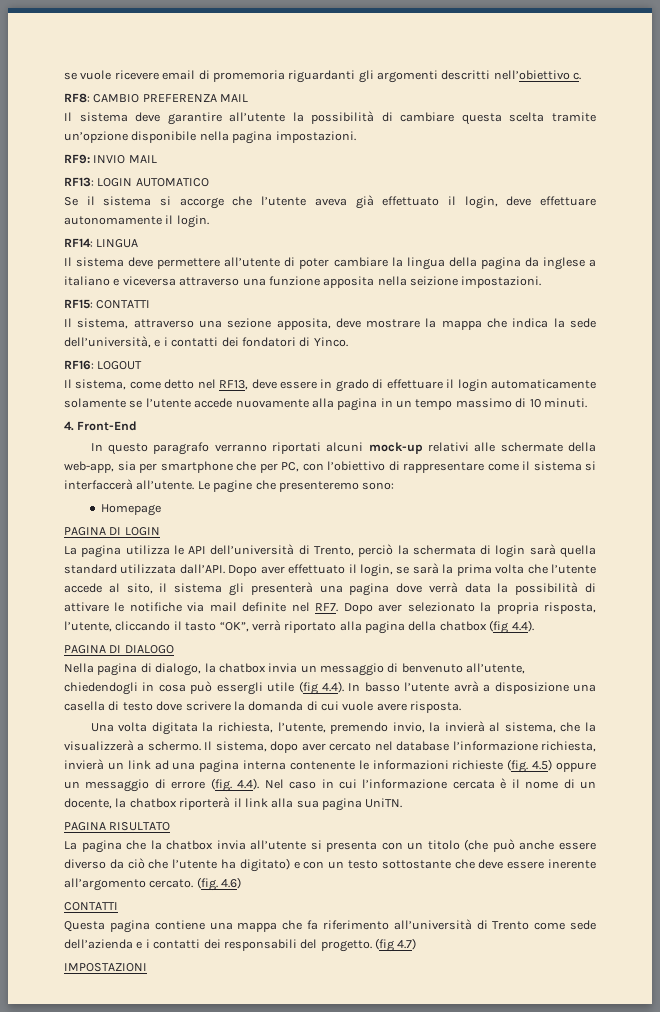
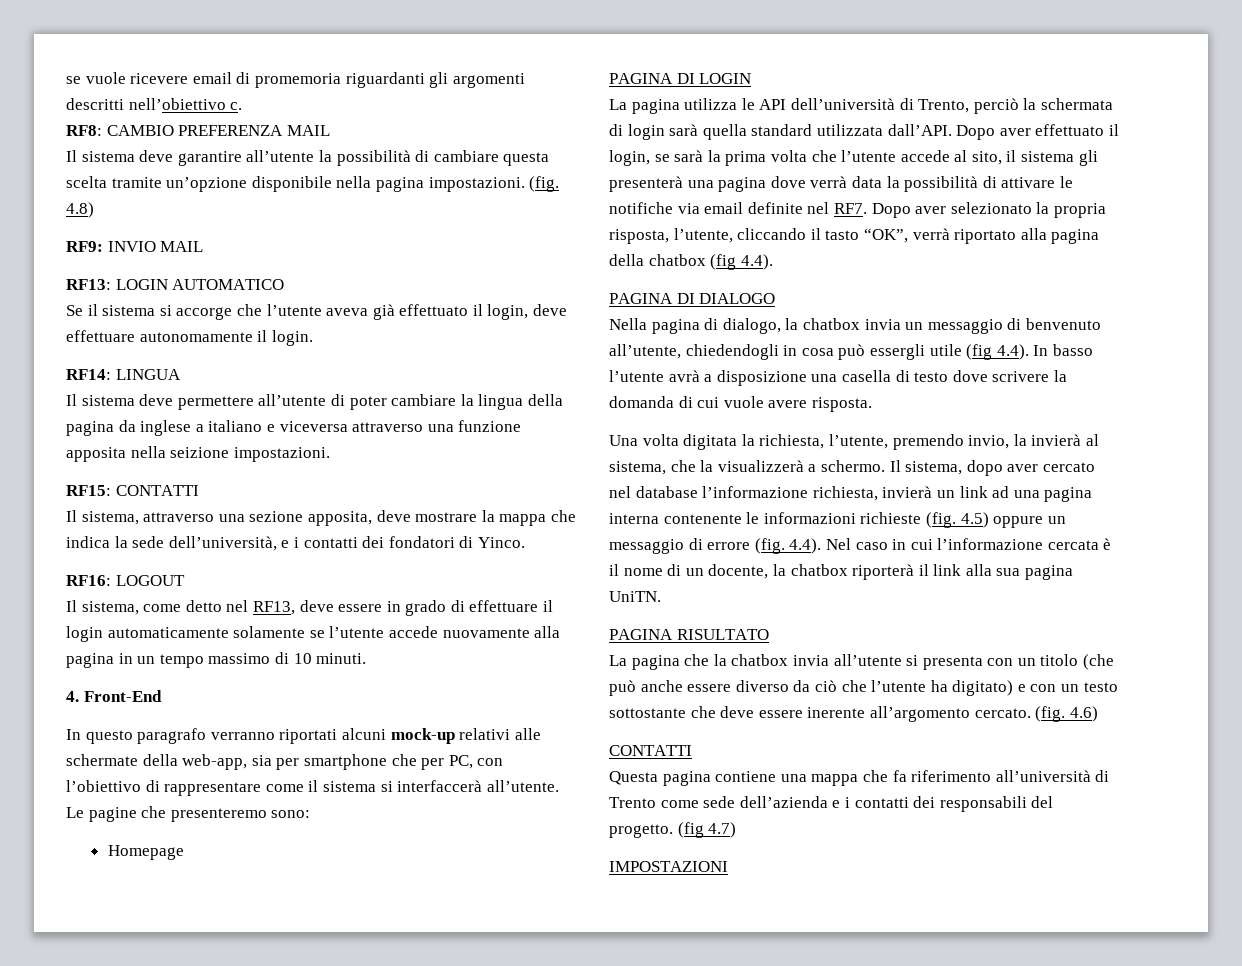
(356, 137) none -> [529,176,560,192] [66,202,94,218] (fig. 4.8)
[209,602,237,612] mail -> [704,202,744,214] email

